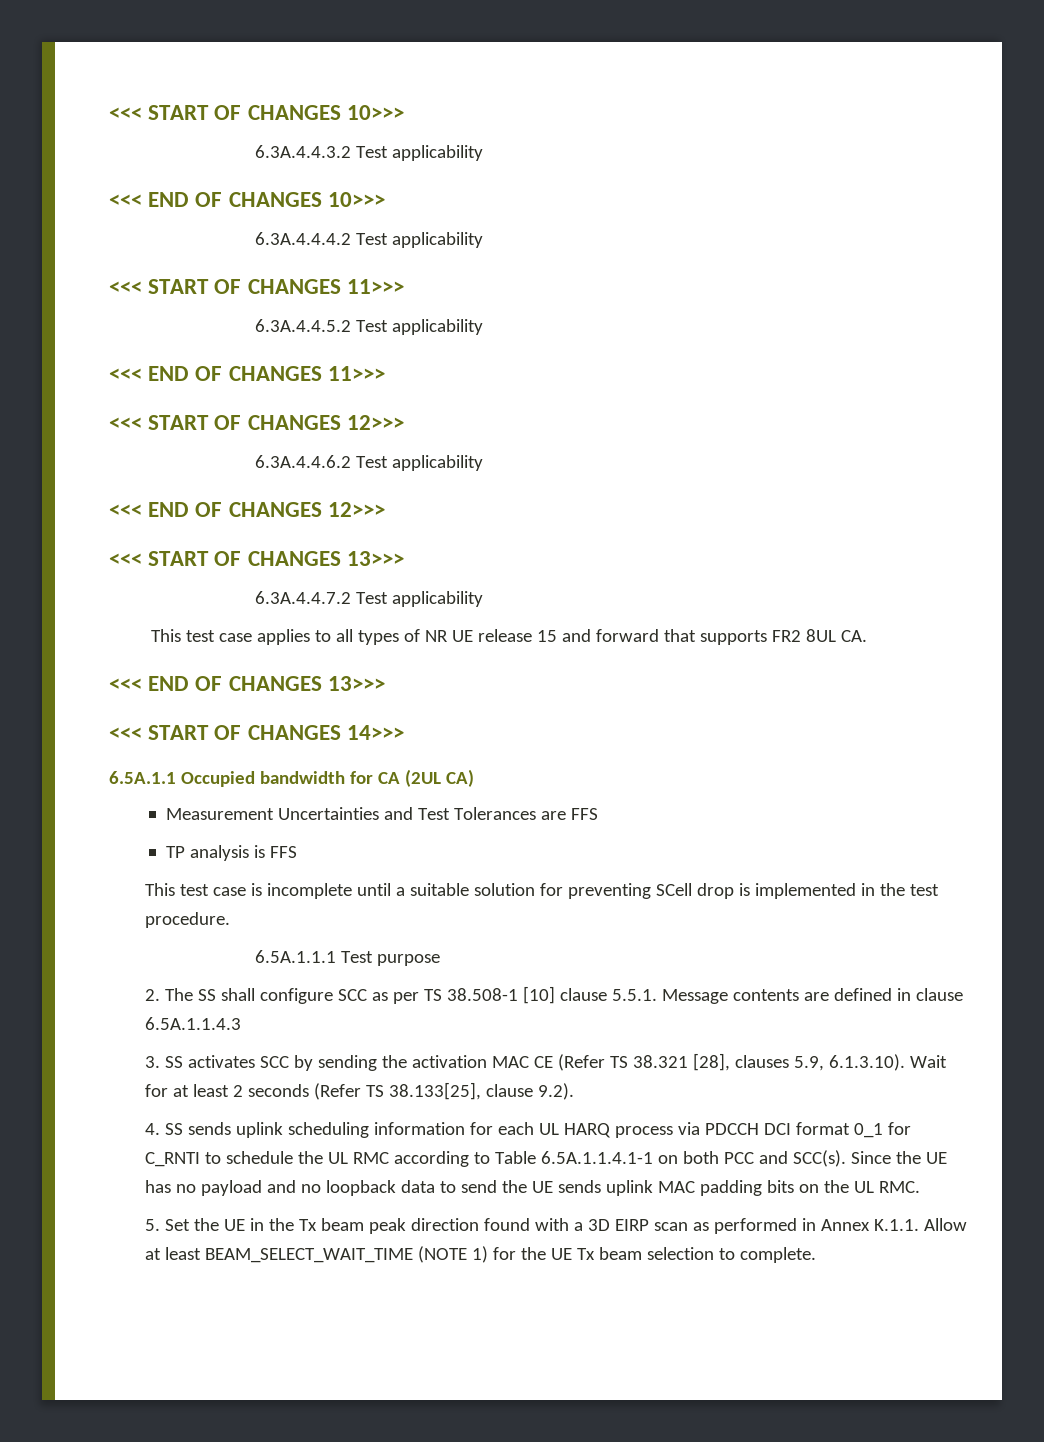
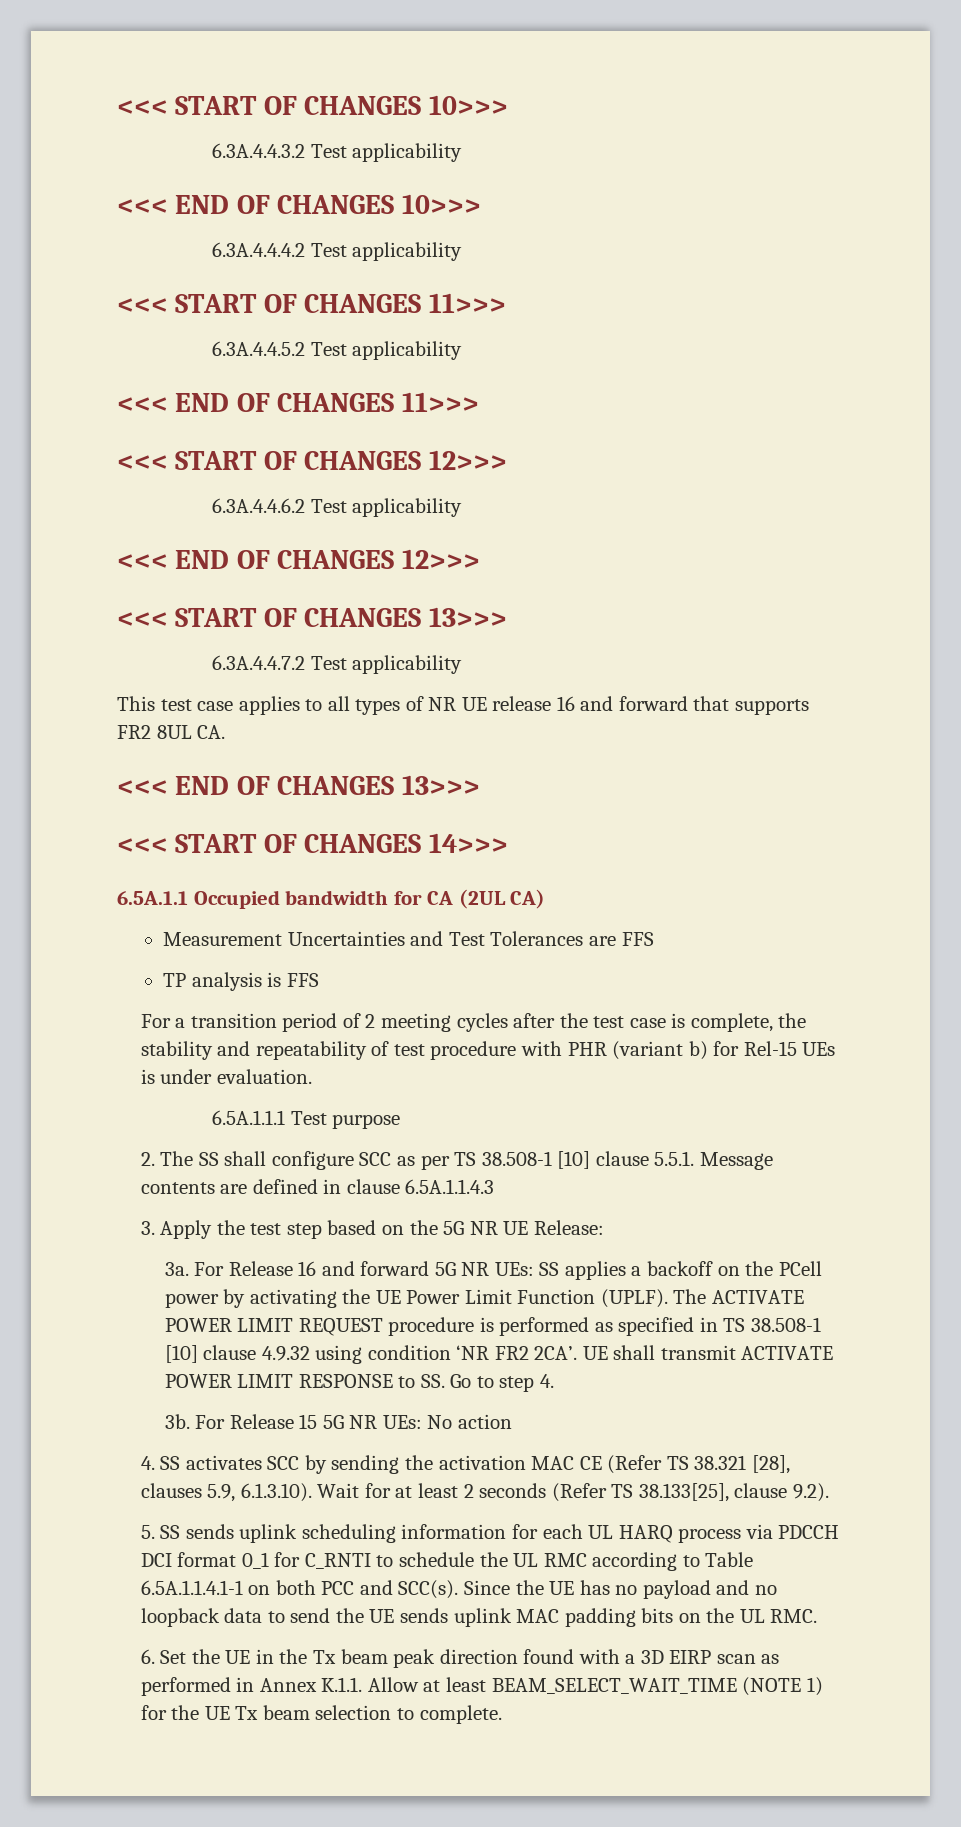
[537,630,558,642] 15 -> [556,696,575,711] 16
[145,883,940,899] [145,912,231,928] This test case is incomplete until a suitable solution for preventing SCell drop is implemented in the test procedure. -> [140,1013,807,1032] [140,1041,836,1060] [140,1069,312,1084] For a transition period of 2 meeting cycles after the test case is complete, the stability and repeatability of test procedure with PHR (variant b) for Rel-15 UEs is under evaluation.
(161, 1062) none -> [160,1220,604,1239] [164,1261,822,1280] [164,1289,804,1308] [164,1317,821,1336] [164,1345,834,1364] [164,1374,554,1392] [164,1414,512,1429] [140,1456,155,1470] Apply the test step based on the 5G NR UE Release: // 3a. For Release 16 and forward 5G NR UEs: SS applies a backoff on the PCell power by activating the UE Power Limit Function (UPLF). The ACTIVATE POWER LIMIT REQUEST procedure is performed as specified in TS 38.508-1 [10] clause 4.9.32 using condition ‘NR FR2 2CA’. UE shall transmit ACTIVATE POWER LIMIT RESPONSE to SS. Go to step 4. // 3b. For Release 15 5G NR UEs: No action // 4.
[145,1123,161,1135] 4. -> [140,1525,155,1539] 5.
[145,1219,161,1231] 5. -> [140,1649,155,1664] 6.

